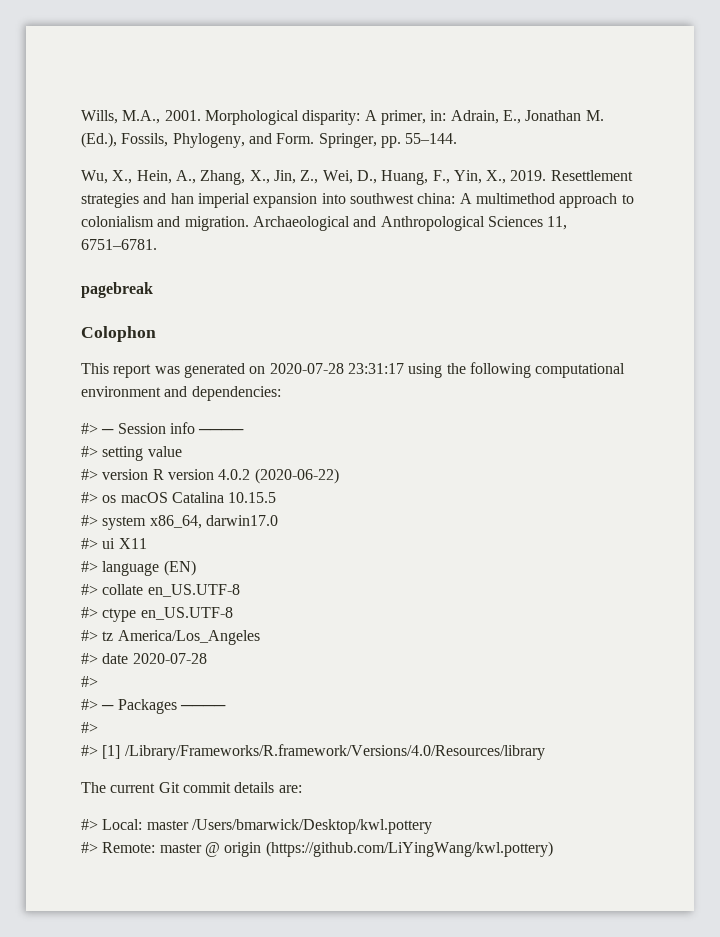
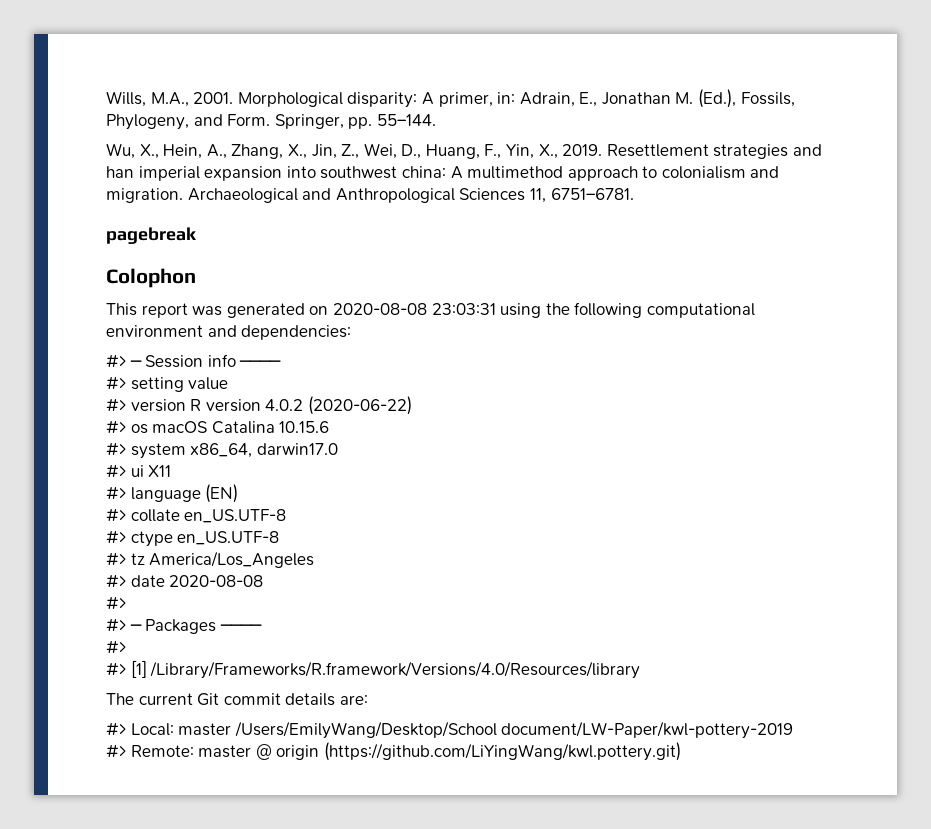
[269,363,404,374] 2020-07-28 23:31:17 -> [332,303,496,315] 2020-08-08 23:03:31
[228,492,277,503] 10.15.5 -> [279,421,330,433] 10.15.6
[132,653,207,664] 2020-07-28 -> [169,575,264,587] 2020-08-08
[191,819,432,834] /Users/bmarwick/Desktop/kwl.pottery -> [234,721,794,739] /Users/EmilyWang/Desktop/School document/LW-Paper/kwl-pottery-2019
[265,841,553,857] (https://github.com/LiYingWang/kwl.pottery) -> [323,742,681,761] (https://github.com/LiYingWang/kwl.pottery.git)

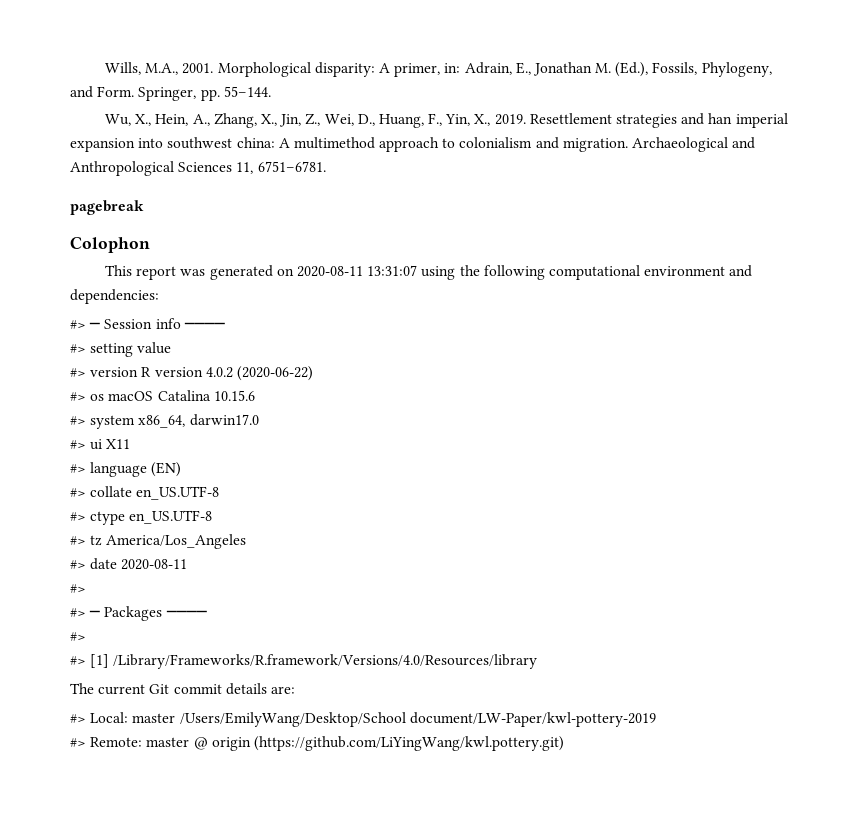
[332,303,496,315] 2020-08-08 23:03:31 -> [296,265,418,277] 2020-08-11 13:31:07
[169,575,264,587] 2020-08-08 -> [121,559,188,570] 2020-08-11

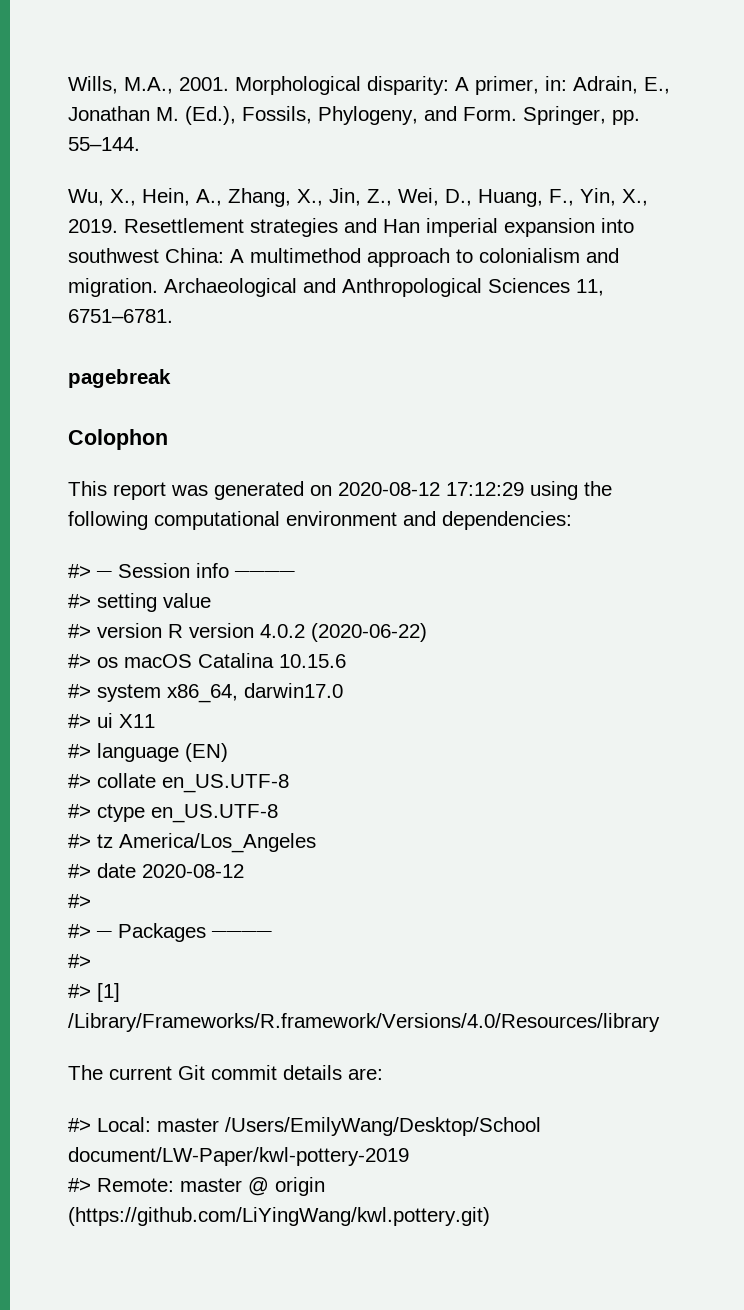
[708,113,733,124] han -> [383,219,420,233] Han
[236,137,275,148] china: -> [165,248,224,263] China:
[296,265,418,277] 2020-08-11 13:31:07 -> [338,482,524,496] 2020-08-12 17:12:29
[121,559,188,570] 2020-08-11 -> [142,864,244,878] 2020-08-12

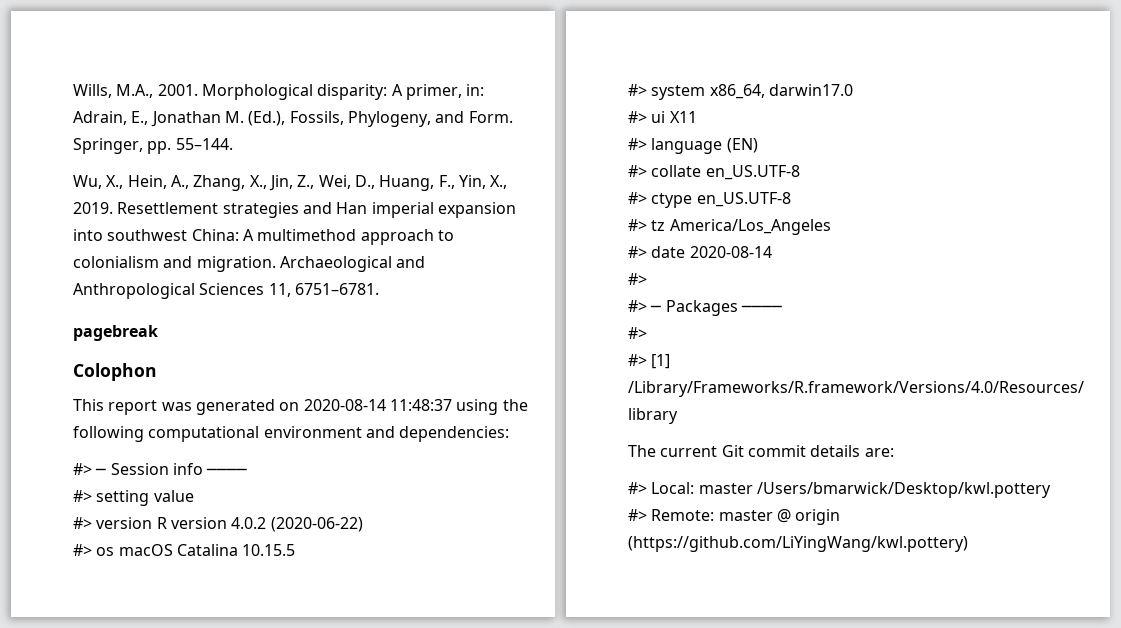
[338,482,524,496] 2020-08-12 17:12:29 -> [303,399,452,411] 2020-08-14 11:48:37
[279,654,346,668] 10.15.6 -> [242,544,296,556] 10.15.5
[142,864,244,878] 2020-08-12 -> [689,246,772,258] 2020-08-14
[225,1117,541,1136] [68,1147,409,1166] /Users/EmilyWang/Desktop/School document/LW-Paper/kwl-pottery-2019 -> [756,482,1051,498] /Users/bmarwick/Desktop/kwl.pottery
[68,1207,490,1226] (https://github.com/LiYingWang/kwl.pottery.git) -> [628,536,968,552] (https://github.com/LiYingWang/kwl.pottery)

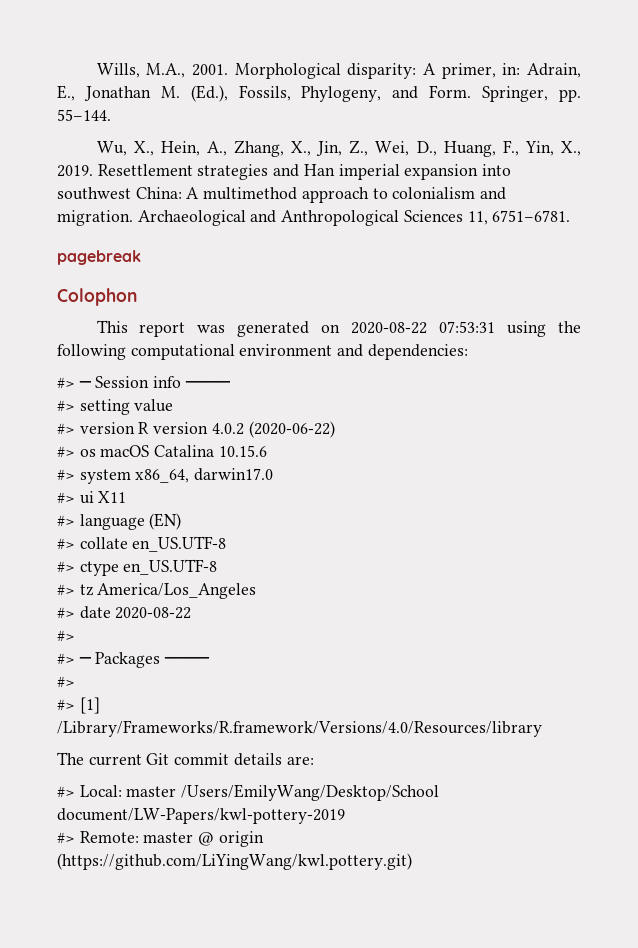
[303,399,452,411] 2020-08-14 11:48:37 -> [351,321,496,334] 2020-08-22 07:53:31
[242,544,296,556] 10.15.5 -> [218,445,267,457] 10.15.6
[689,246,772,258] 2020-08-14 -> [115,607,192,619] 2020-08-22
[756,482,1051,498] /Users/bmarwick/Desktop/kwl.pottery -> [181,784,440,801] [57,808,345,824] /Users/EmilyWang/Desktop/School document/LW-Papers/kwl-pottery-2019
[628,536,968,552] (https://github.com/LiYingWang/kwl.pottery) -> [57,853,412,870] (https://github.com/LiYingWang/kwl.pottery.git)

